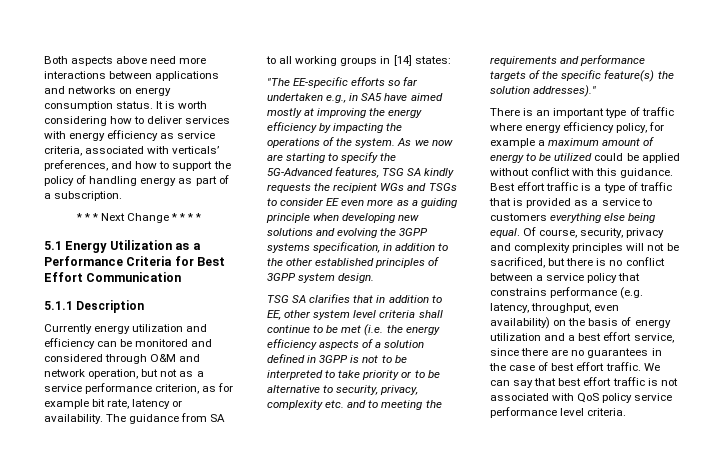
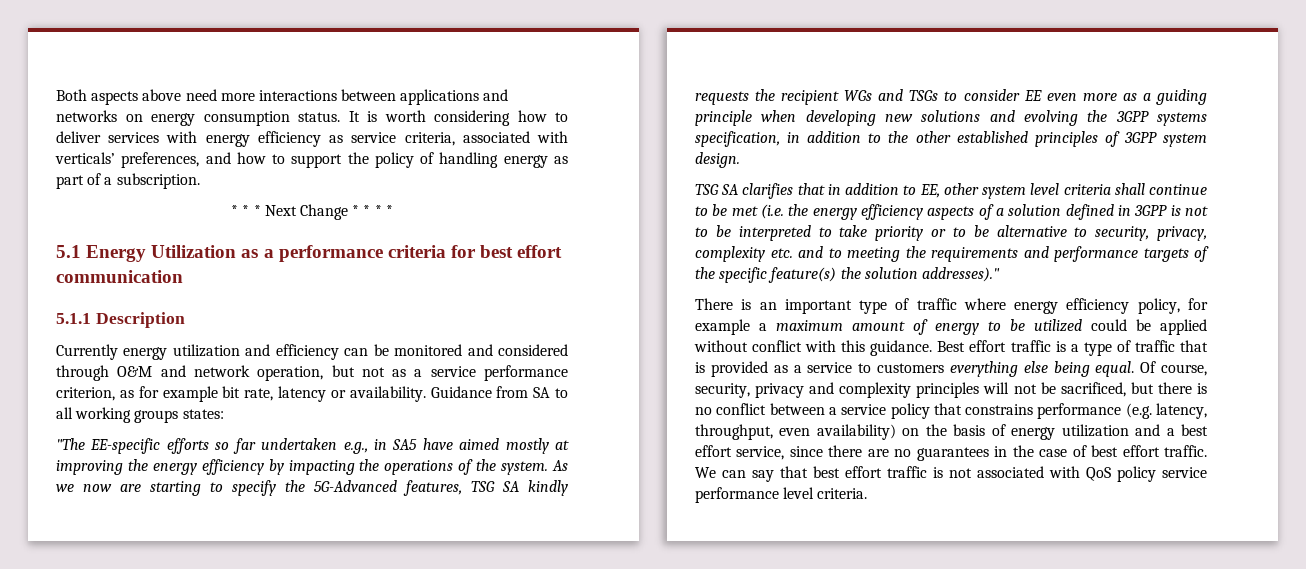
[44,256,226,266] [44,272,182,282] Performance Criteria for Best Effort Communication -> [278,245,563,262] [56,270,183,283] performance criteria for best effort communication
[106,414,180,424] The guidance -> [430,386,492,398] Guidance
[380,55,412,66] in [14] -> (179, 416) none

